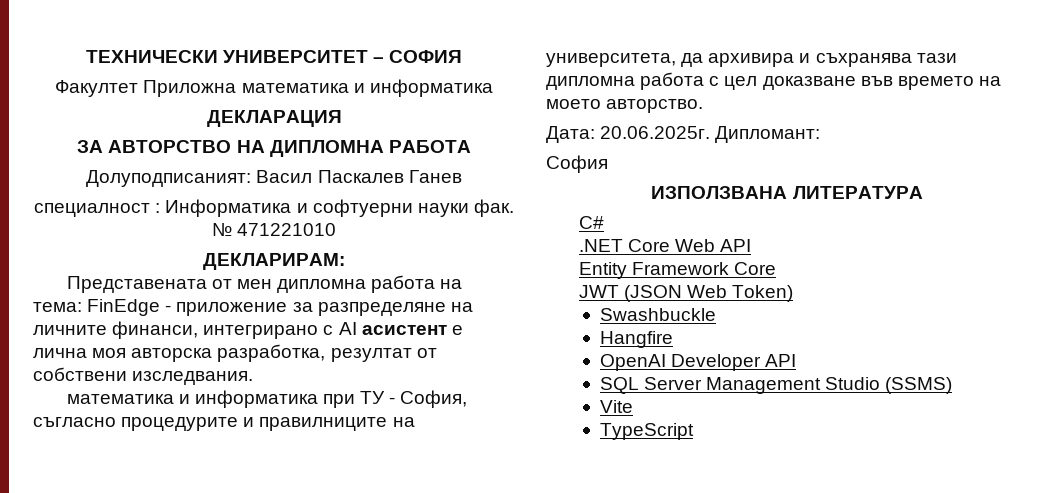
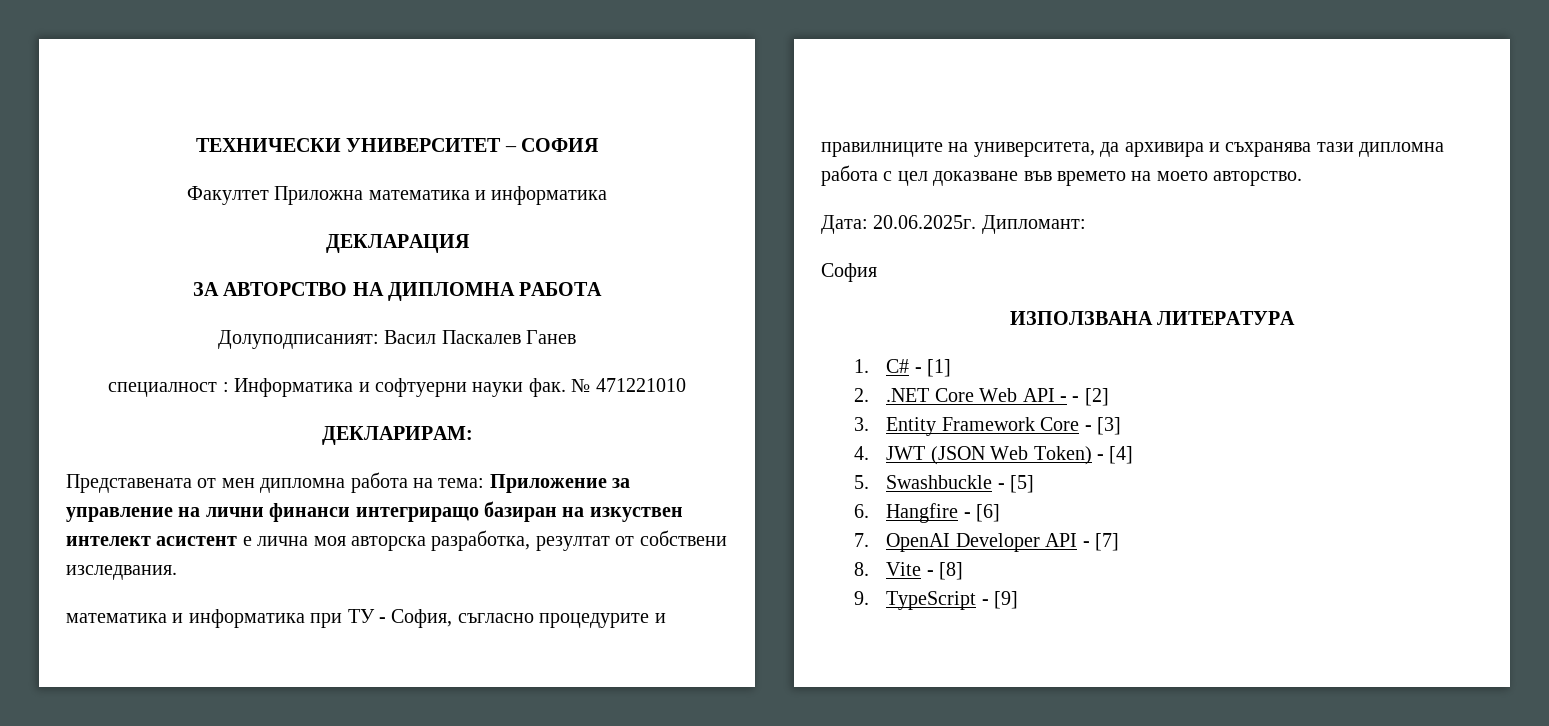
[87,299,473,316] [33,321,357,339] FinEdge - приложение за разпределяне на личните финанси, интегрирано с AI -> [489,474,631,493] [66,501,683,522] [66,536,151,546] Приложение за управление на лични финанси интегриращо базиран на изкуствен интелект
(923, 192) none -> [853,359,869,373] 1.
(605, 222) // -> [914,359,952,377] [853,388,869,402] - [1] // 2.
(752, 245) // -> [1060,388,1109,406] [853,417,869,431] - - [2] // 3.
(777, 268) // -> [1084,417,1122,435] [853,446,869,460] - [3] // 4.
[599,308,716,321] [599,331,673,348] [599,354,797,371] [599,377,953,394] [599,400,633,413] [599,423,694,440] // Swashbuckle // Hangfire // OpenAI Developer API // SQL Server Management Studio (SSMS) // Vite // TypeScript -> [1097,446,1134,464] [853,475,1035,493] [853,503,1001,523] [853,533,1120,552] [853,562,964,580] [853,591,1019,610] - [4] // 5. Swashbuckle - [5] // 6. Hangfire - [6] // 7. OpenAI Developer API - [7] // 8. Vite - [8] // 9. TypeScript - [9]

